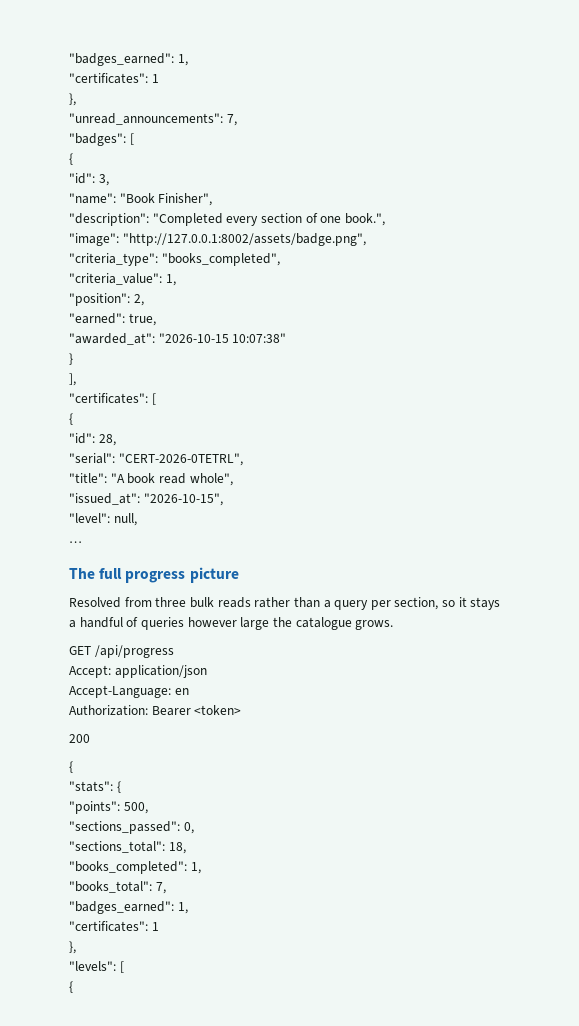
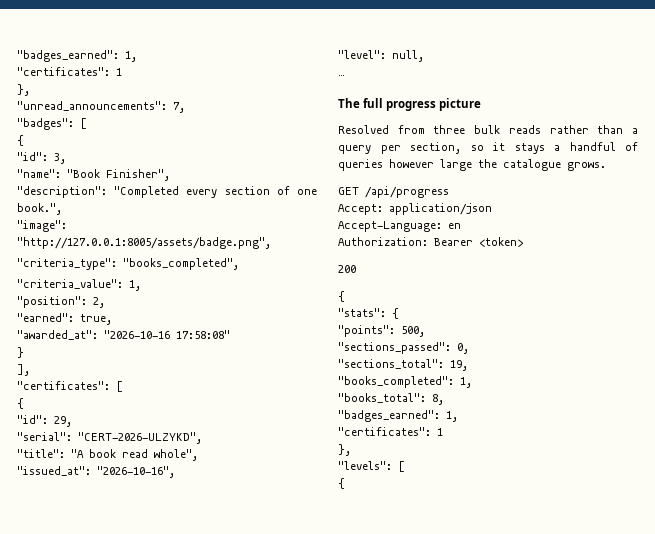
[122,233,366,246] "http://127.0.0.1:8002/assets/badge.png", -> [17,237,271,249] "http://127.0.0.1:8005/assets/badge.png",
[158,333,287,343] "2026-10-15 10:07:38" -> [104,330,230,339] "2026-10-16 17:58:08"
[98,434,116,446] 28, -> [54,416,72,427] 29,
[118,453,243,466] "CERT-2026-0TETRL", -> [78,432,202,444] "CERT-2026-ULZYKD",
[143,493,223,506] "2026-10-15", -> [97,466,175,478] "2026-10-16",
[168,842,186,854] 18, -> [450,360,468,371] 19,
[155,882,166,894] 7, -> [432,394,444,405] 8,

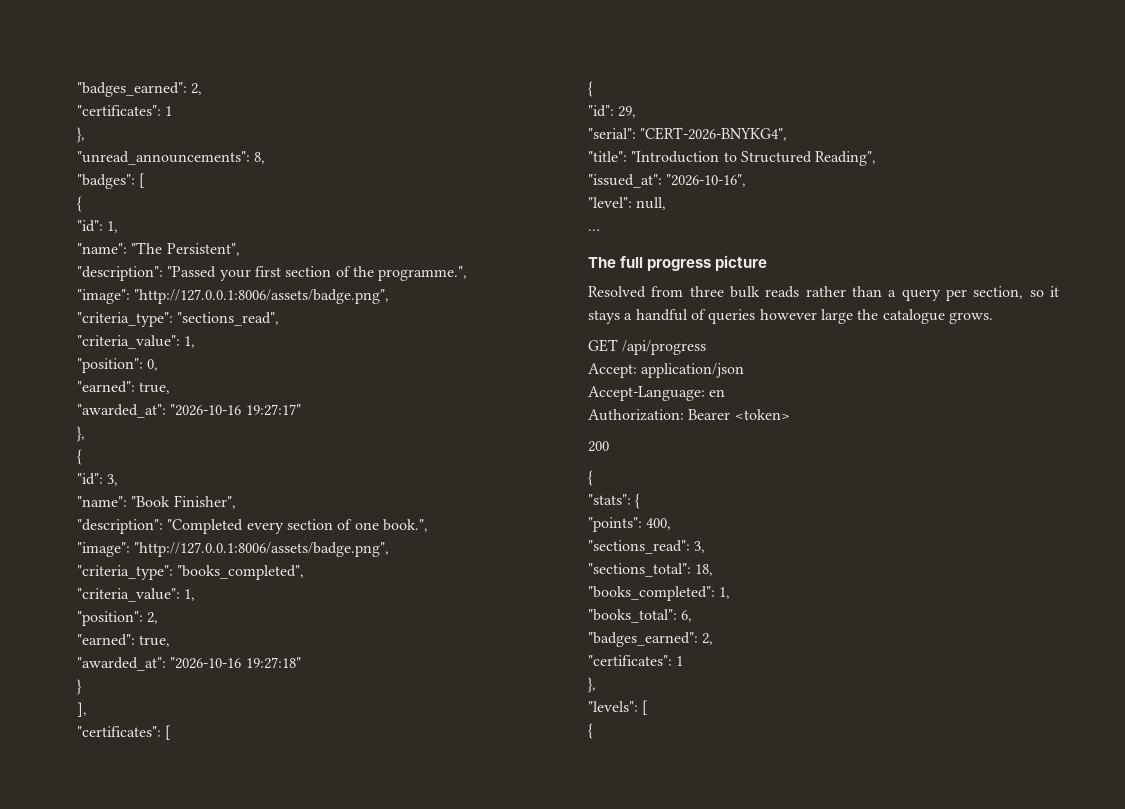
[17,50,137,62] "badges_earned": 1, -> [77,82,203,97] "badges_earned": 2,
[173,102,185,113] 7, -> [254,152,266,164] 8,
(24, 140) none -> [77,220,119,233] [77,242,240,256] [77,266,468,281] [77,289,390,304] [77,312,280,327] [77,335,196,349] [77,358,159,373] [77,381,171,394] [77,404,301,418] [77,426,85,442] [77,449,82,465] // "id": 1, // "name": "The Persistent", // "description": "Passed your first section of the programme.", // "image": "http://127.0.0.1:8006/assets/badge.png", // "criteria_type": "sections_read", // "criteria_value": 1, // "position": 0, // "earned": true, // "awarded_at": "2026-10-16 19:27:17" // }, // {
[17,237,271,249] "http://127.0.0.1:8005/assets/badge.png", -> [134,542,390,557] "http://127.0.0.1:8006/assets/badge.png",
[176,330,230,339] 17:58:08" -> [245,657,301,669] 19:27:18"
[78,432,202,444] "CERT-2026-ULZYKD", -> [640,127,788,141] "CERT-2026-BNYKG4",
[71,449,198,461] "A book read whole", -> [631,151,877,166] "Introduction to Structured Reading",
[401,326,425,337] [338,342,469,354] 500, // "sections_passed": 0, -> [646,518,672,530] [588,540,706,554] 400, // "sections_read": 3,
[450,360,468,371] 19, -> [695,564,714,576] 18,
[432,394,444,405] [338,410,458,422] 8, // "badges_earned": 1, -> [681,610,693,622] [588,632,714,647] 6, // "badges_earned": 2,

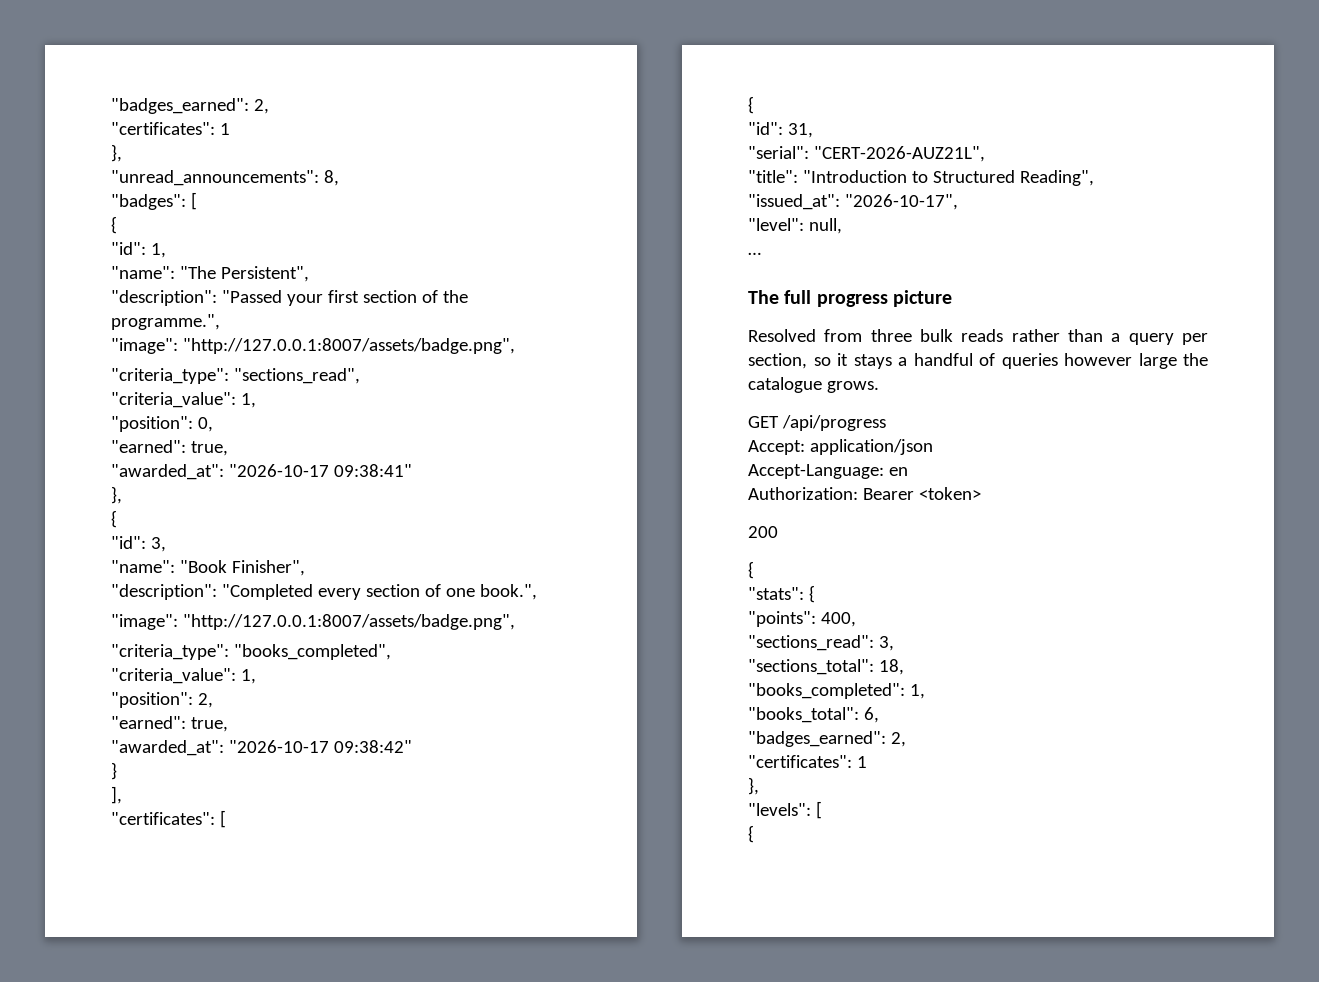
[134,289,390,304] "http://127.0.0.1:8006/assets/badge.png", -> [182,338,515,354] "http://127.0.0.1:8007/assets/badge.png",
[170,404,301,416] "2026-10-16 19:27:17" -> [228,464,412,477] "2026-10-17 09:38:41"
[134,542,390,557] "http://127.0.0.1:8006/assets/badge.png", -> [182,614,515,630] "http://127.0.0.1:8007/assets/badge.png",
[170,657,301,669] "2026-10-16 19:27:18" -> [228,740,412,753] "2026-10-17 09:38:42"
[618,106,637,118] 29, -> [787,123,813,138] 31,
[640,127,788,141] "CERT-2026-BNYKG4", -> [813,146,985,162] "CERT-2026-AUZ21L",
[666,174,747,187] "2026-10-16", -> [844,194,958,210] "2026-10-17",

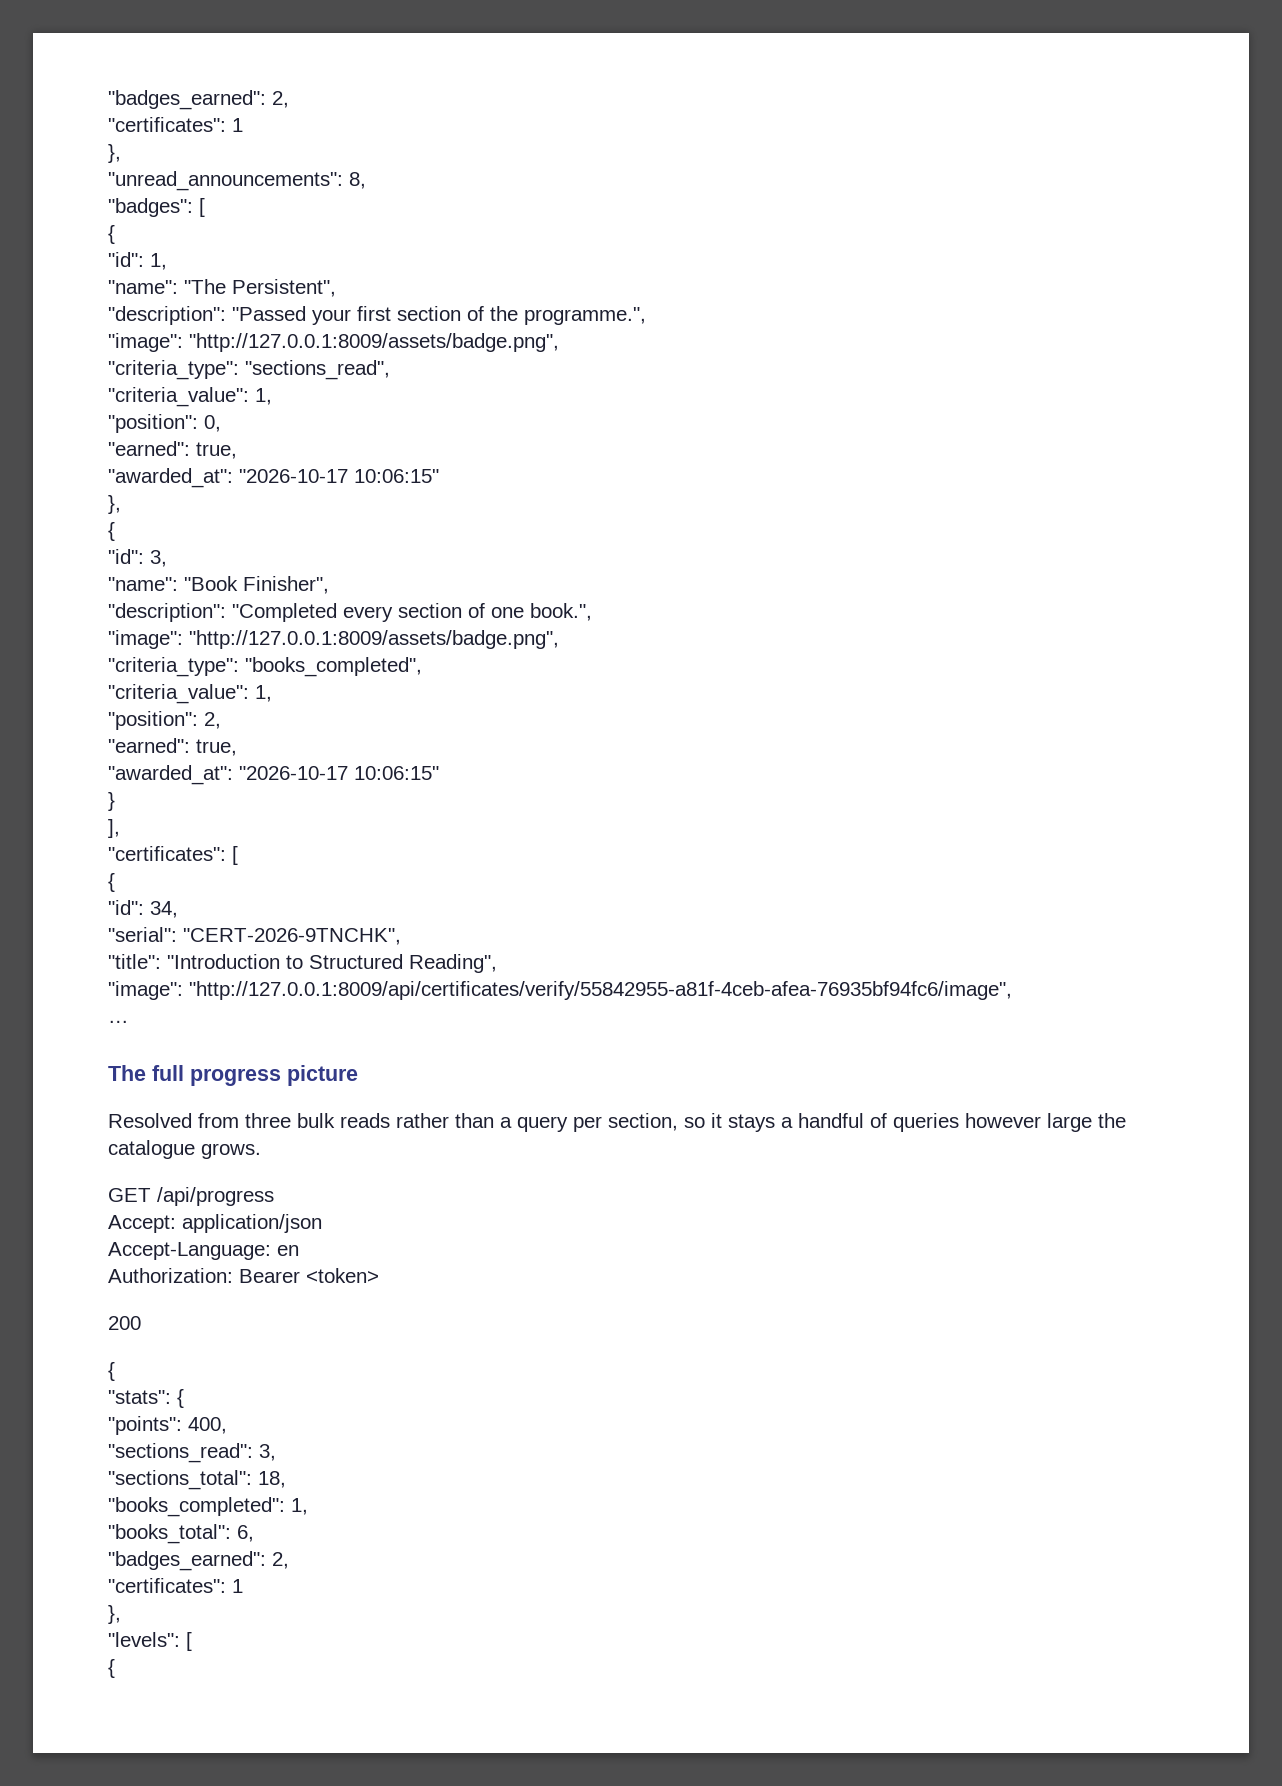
[182,338,515,354] "http://127.0.0.1:8007/assets/badge.png", -> [189,333,559,352] "http://127.0.0.1:8009/assets/badge.png",
[333,464,412,477] 09:38:41" -> [354,469,439,483] 10:06:15"
[182,614,515,630] "http://127.0.0.1:8007/assets/badge.png", -> [189,630,559,649] "http://127.0.0.1:8009/assets/badge.png",
[333,740,412,753] 09:38:42" -> [354,766,439,780] 10:06:15"
[787,123,813,138] 31, -> [150,901,178,918] 34,
[813,146,985,162] "CERT-2026-AUZ21L", -> [183,928,401,945] "CERT-2026-9TNCHK",
[748,194,958,210] [748,218,842,234] "issued_at": "2026-10-17", // "level": null, -> [108,981,1012,1000] "image": "http://127.0.0.1:8009/api/certificates/verify/55842955-a81f-4ceb-afea-76935bf94fc6/image",

